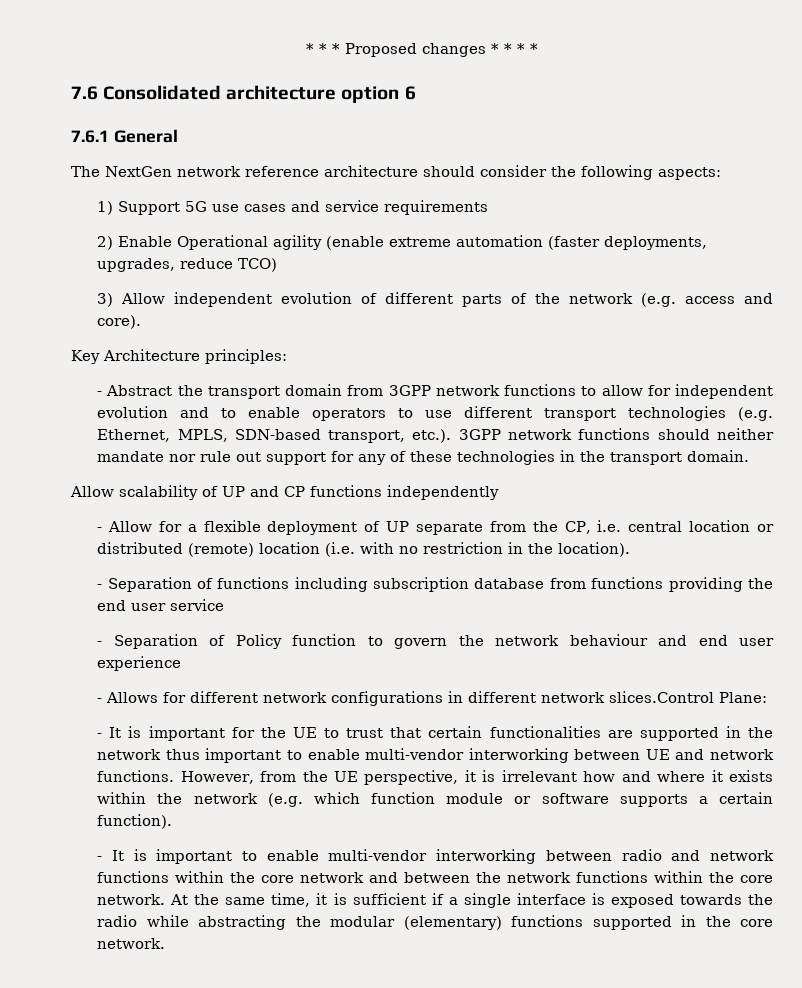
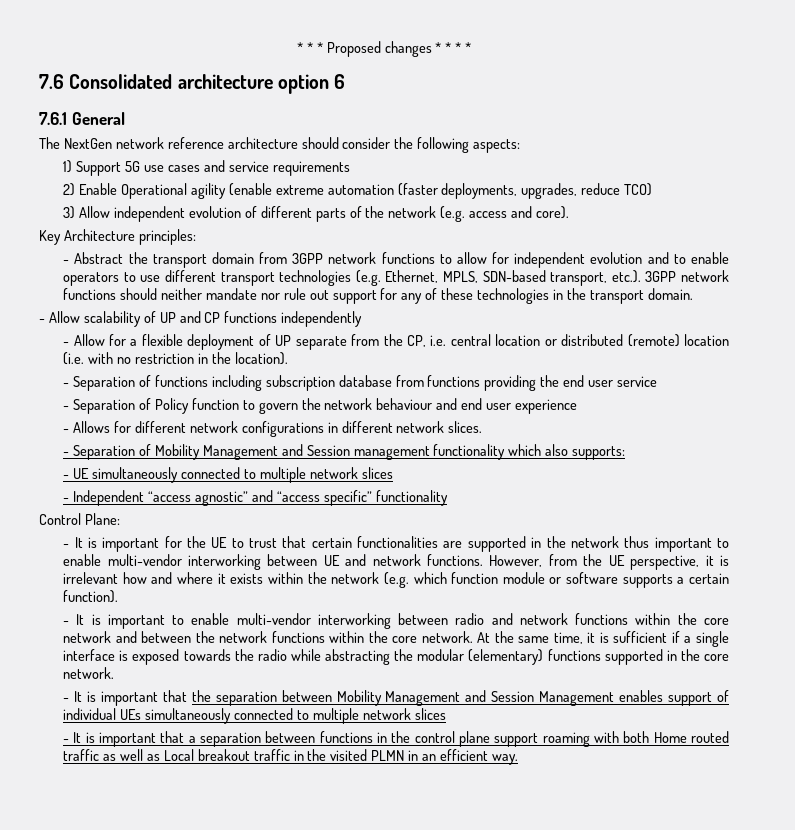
(750, 456) none -> [39,319,45,323] -
[609,691,715,703] slices.Control -> [448,421,483,433] [63,444,626,460] [63,467,393,483] [63,490,448,506] [39,513,81,525] slices. // - Separation of Mobility Management and Session management functionality which also supports: // - UE simultaneously connected to multiple network slices // - Independent “access agnostic” and “access specific” functionality // Control
(166, 943) none -> [63,690,730,706] [63,708,446,724] [63,731,729,747] [63,749,518,765] // - It is important that the separation between Mobility Management and Session Management enables support of individual UEs simultaneously connected to multiple network slices // - It is important that a separation between functions in the control plane support roaming with both Home routed traffic as well as Local breakout traffic in the visited PLMN in an efficient way.

